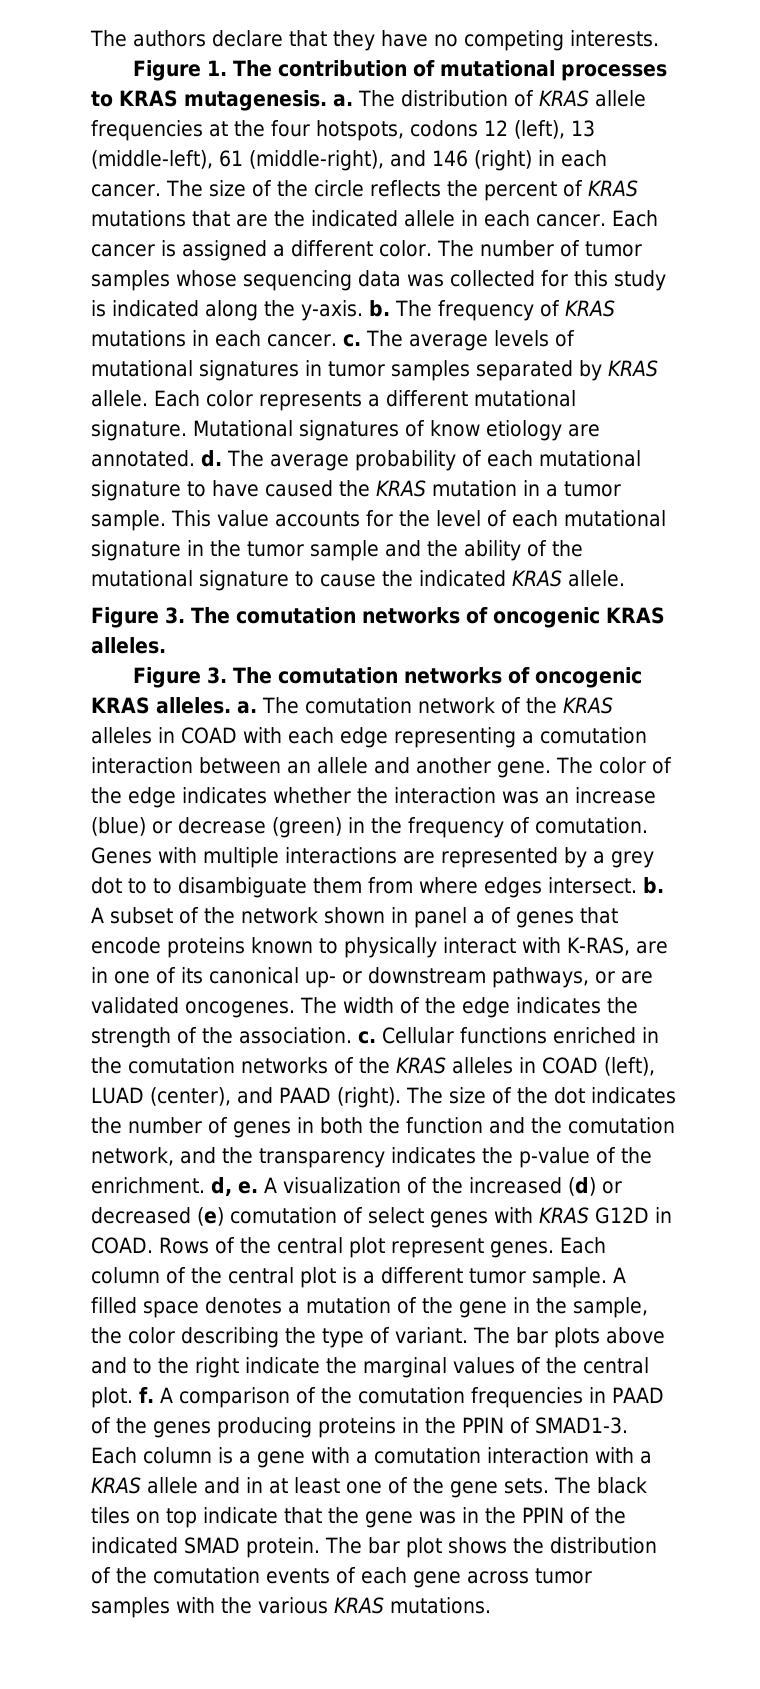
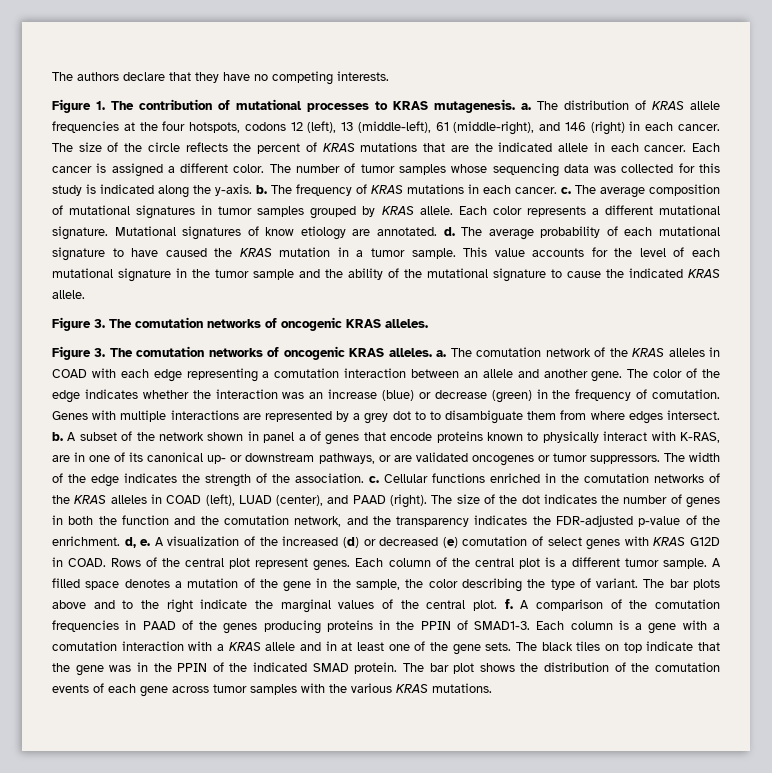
[493,330,549,347] levels -> [649,184,720,196] composition
[476,360,573,381] separated -> [310,206,357,219] grouped
[185,1001,295,1018] oncogenes. -> [471,453,660,466] oncogenes or tumor suppressors.
(513, 1155) none -> [556,515,634,527] FDR-adjusted

